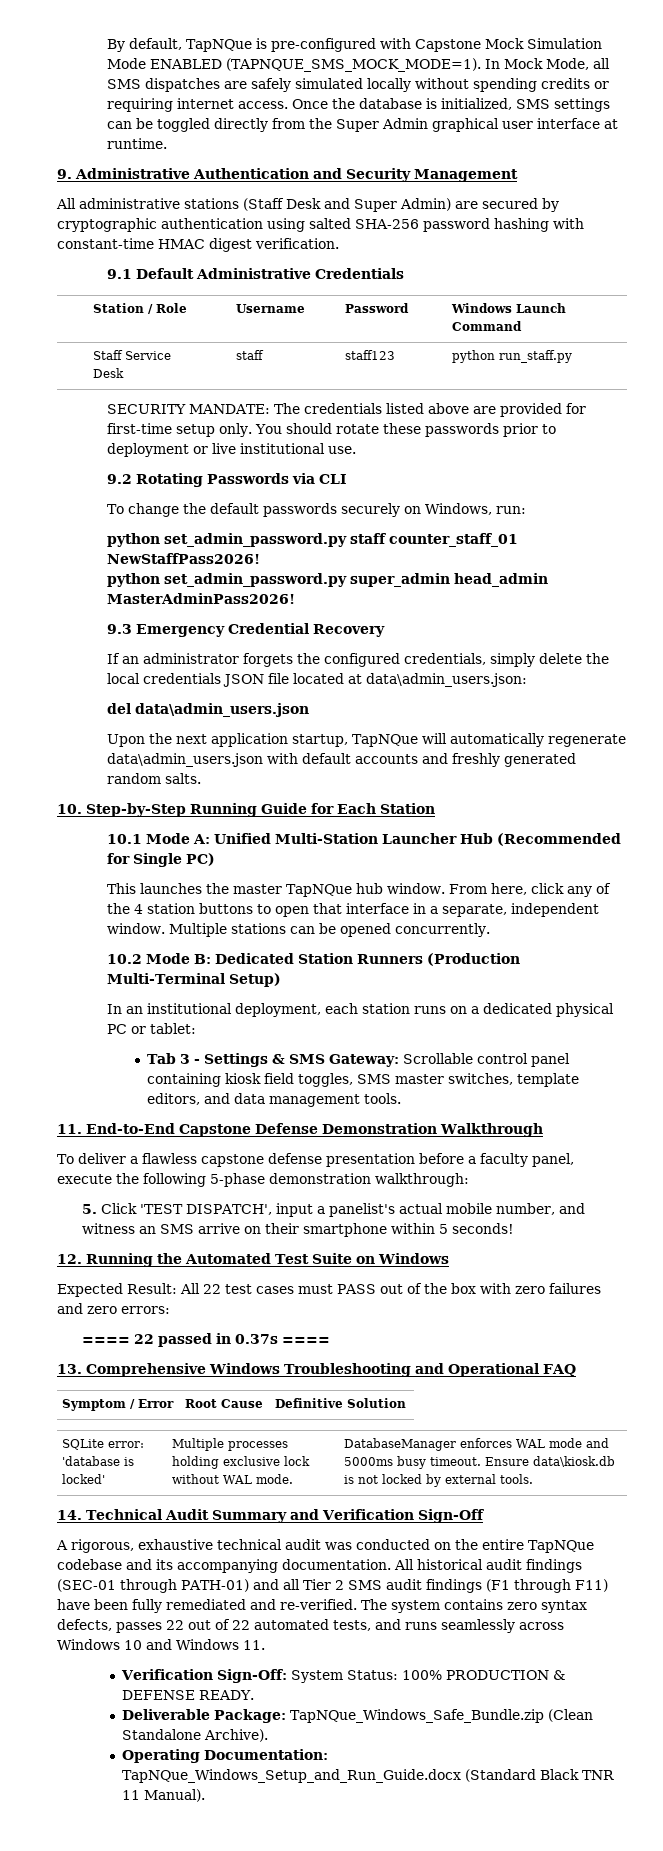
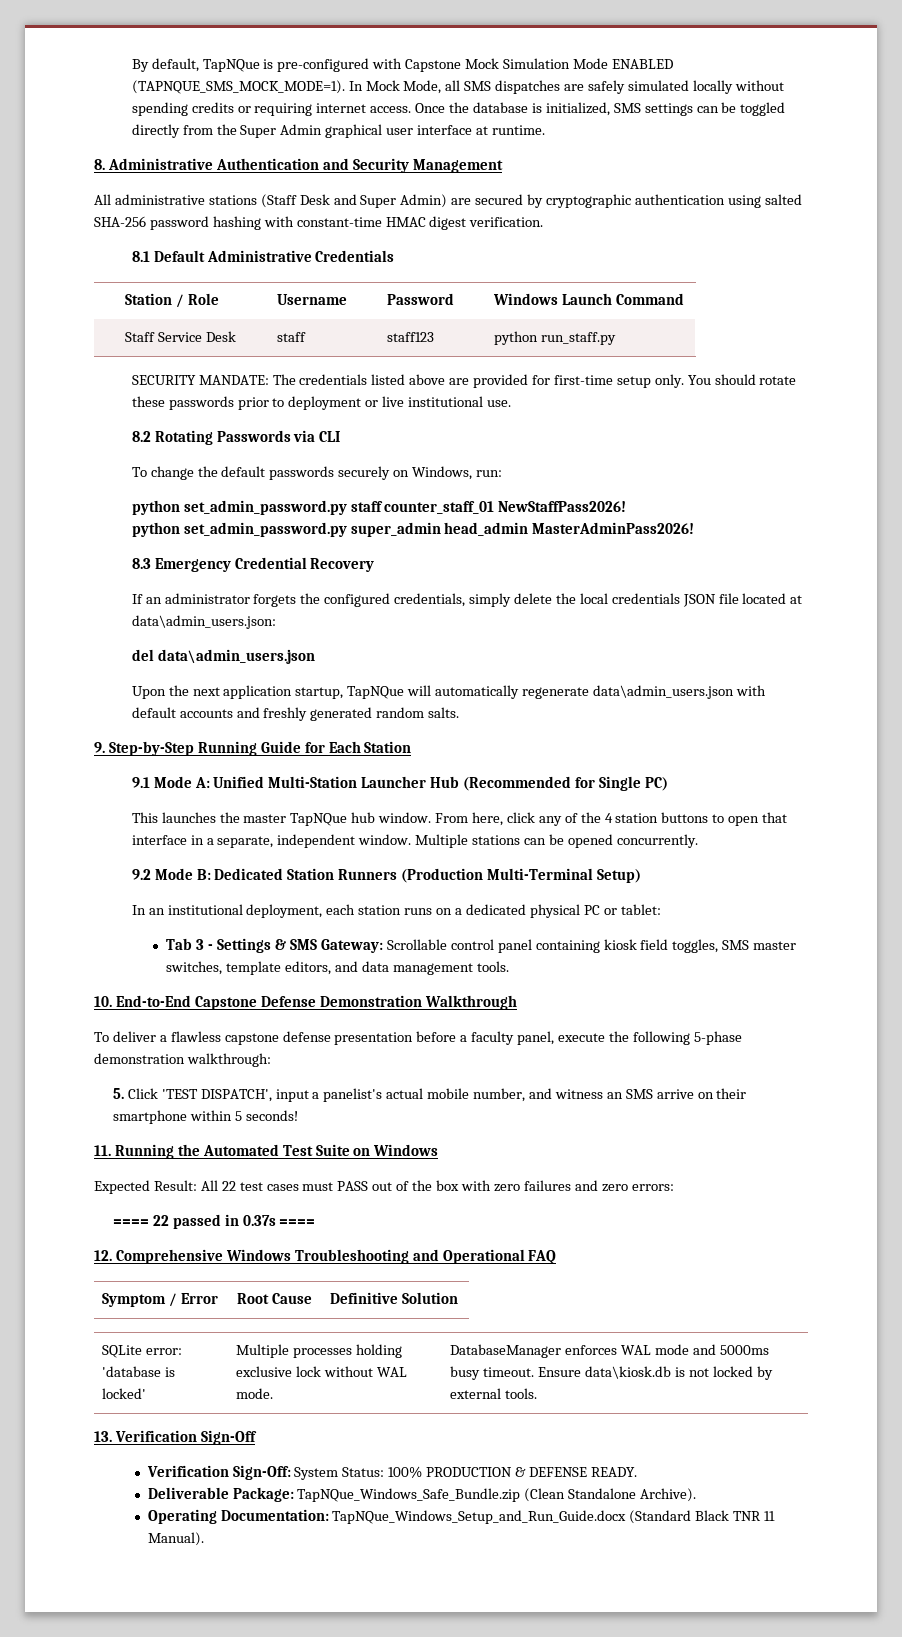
[57,169,72,179] 9. -> [94,159,105,170] 8.
[107,269,133,279] 9.1 -> [131,251,150,262] 8.1
[107,474,133,484] 9.2 -> [131,431,151,442] 8.2
[107,624,133,634] 9.3 -> [131,558,151,569] 8.3
[57,804,82,814] 10. -> [94,742,105,753] 9.
[107,834,143,844] 10.1 -> [131,777,150,788] 9.1
[107,954,143,964] 10.2 -> [131,869,151,880] 9.2
[57,1124,82,1134] 11. -> [94,996,112,1007] 10.
[57,1254,82,1264] 12. -> [94,1145,111,1156] 11.
[57,1364,82,1374] 13. -> [94,1250,112,1261] 12.
[57,1509,484,1523] [56,1539,594,1553] [57,1559,582,1573] [57,1579,608,1593] [57,1599,587,1613] [57,1619,564,1633] [57,1639,265,1650] 14. Technical Audit Summary and Verification Sign-Off // A rigorous, exhaustive technical audit was conducted on the entire TapNQue codebase and its accompanying documentation. All historical audit findings (SEC-01 through PATH-01) and all Tier 2 SMS audit findings (F1 through F11) have been fully remediated and re-verified. The system contains zero syntax defects, passes 22 out of 22 automated tests, and runs seamlessly across Windows 10 and Windows 11. -> [94,1430,257,1445] 13. Verification Sign-Off

